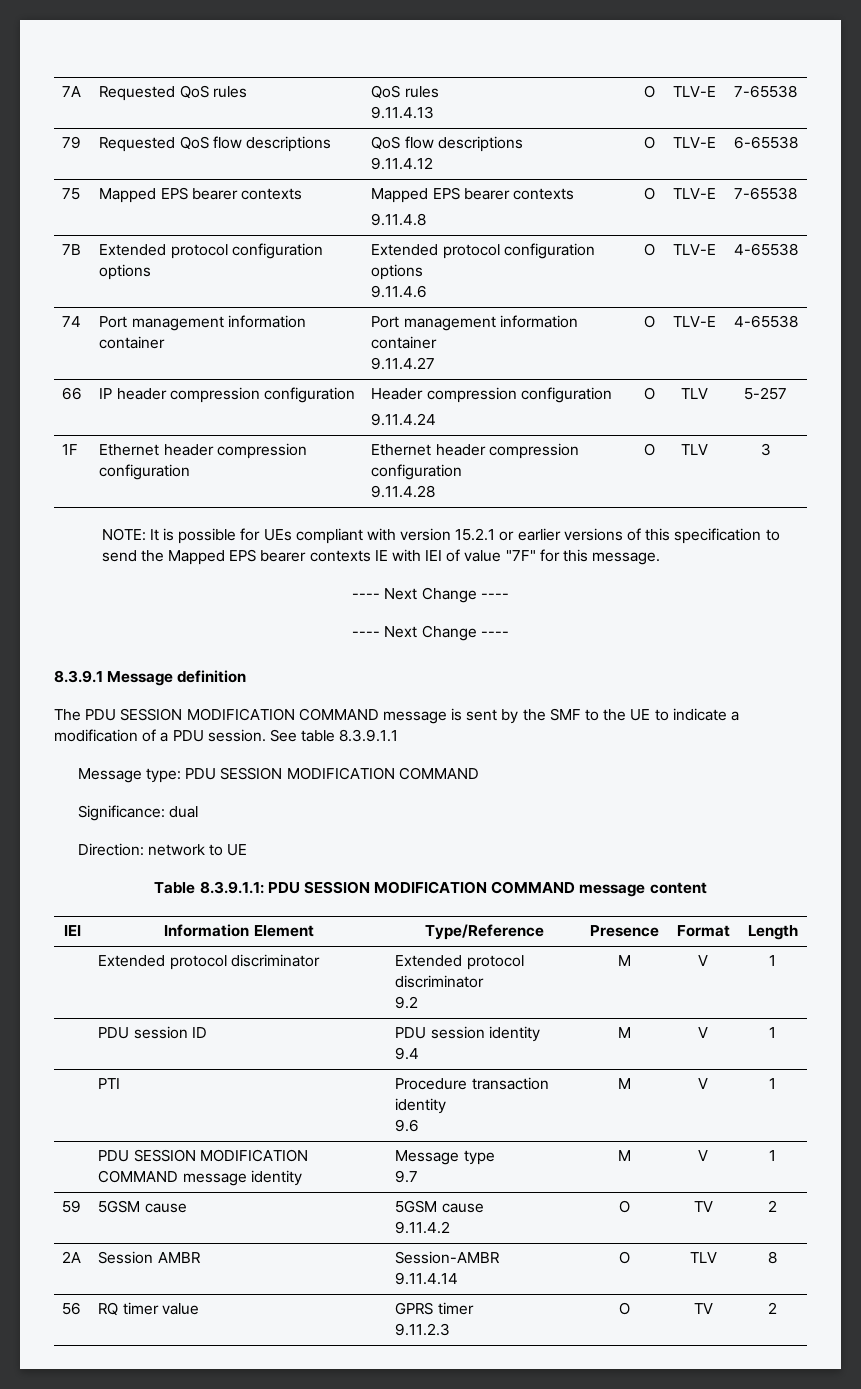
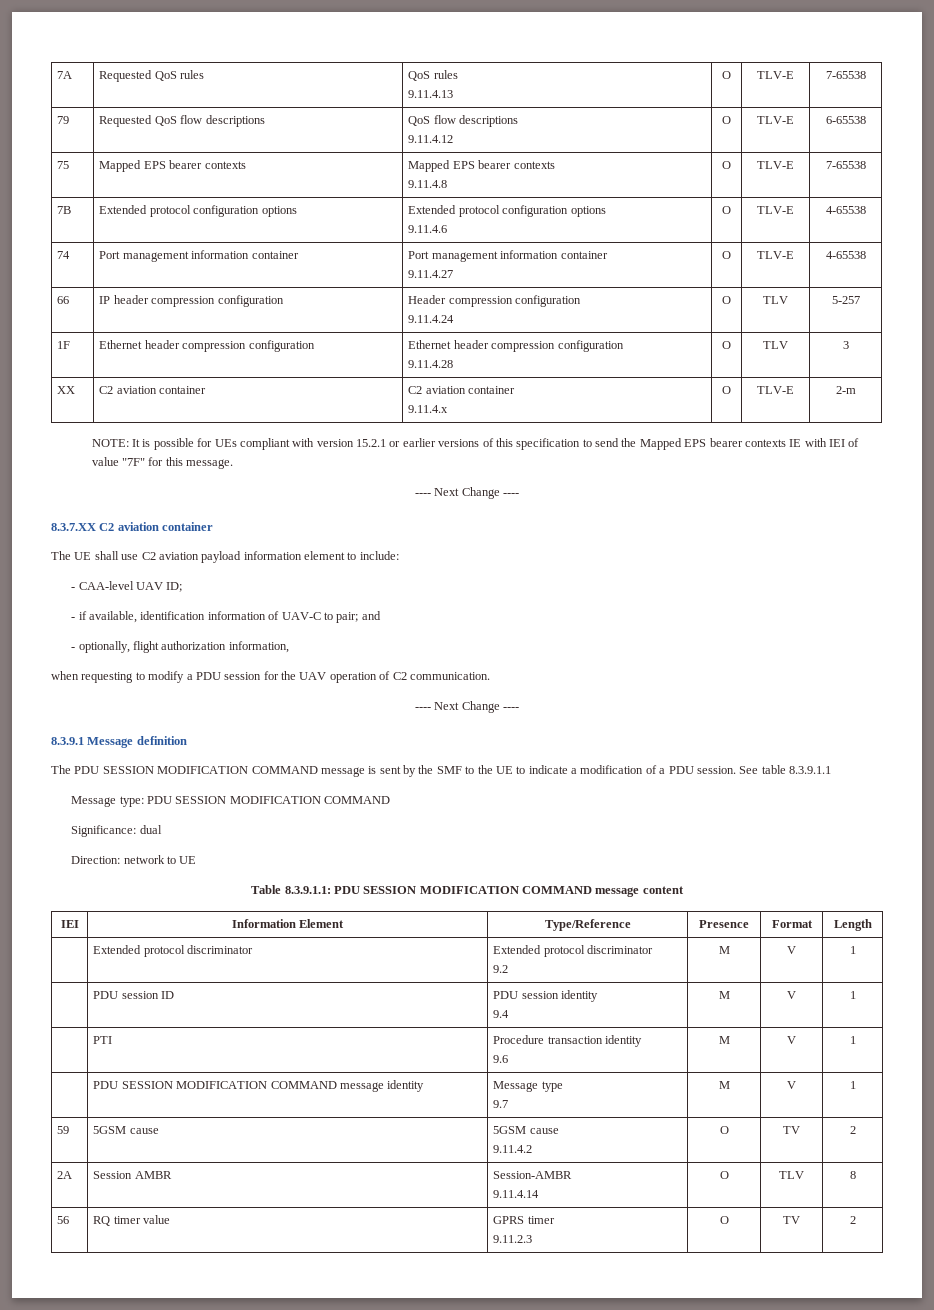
(771, 449) none -> [57,386,76,394] [99,386,207,394] [408,386,516,394] [408,405,449,413] [722,386,731,394] [757,386,794,394] [835,386,856,394] // XX | C2 aviation container | C2 aviation container // 9.11.4.x | O | TLV-E | 2-m
(509, 596) none -> [51,522,214,531] [51,551,399,563] [71,581,183,592] [71,611,381,623] [71,641,289,653] [51,671,490,683] // 8.3.7.XX C2 aviation container // The UE shall use C2 aviation payload information element to include: // - CAA-level UAV ID; // - if available, identification information of UAV-C to pair; and // - optionally, flight authorization information, // when requesting to modify a PDU session for the UAV operation of C2 communication.

